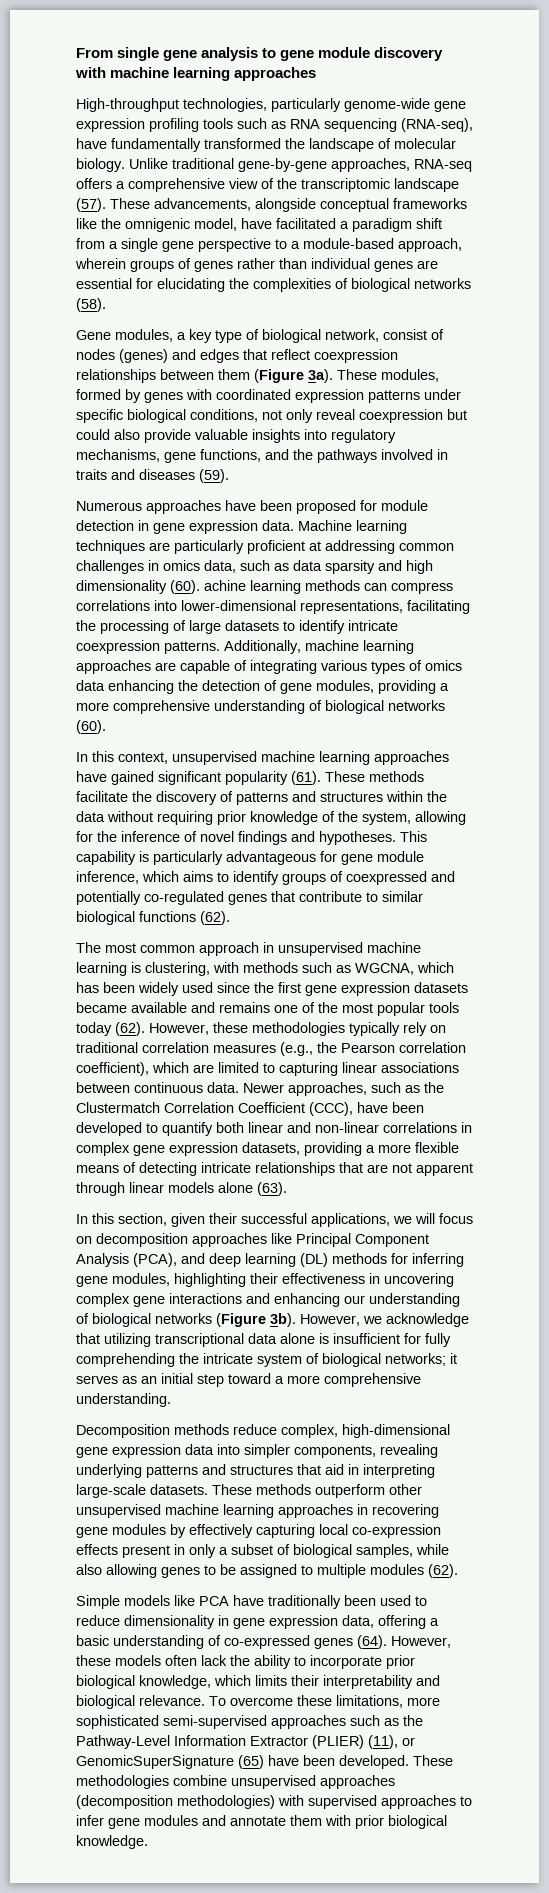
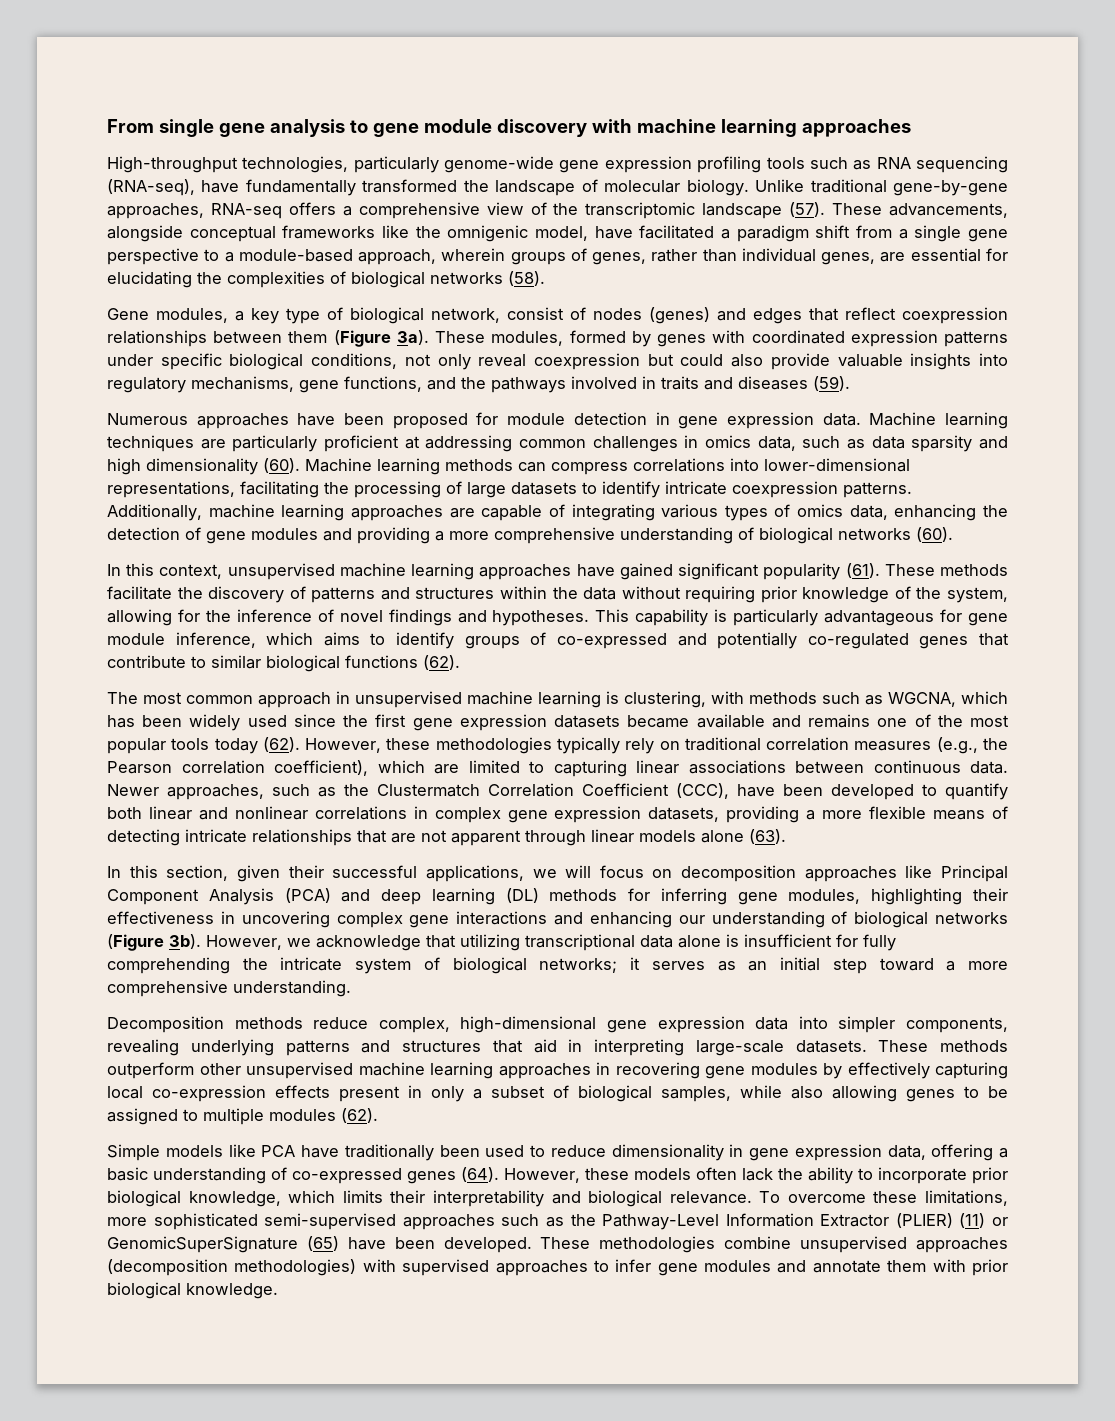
[194,261,233,272] genes -> [592,252,647,265] genes,
[374,261,413,272] genes -> [821,252,876,265] genes,
[204,580,246,591] achine -> [305,458,372,472] Machine
[76,680,105,691] data -> [849,505,888,520] data,
[316,680,374,693] modules, -> [251,528,352,541] modules and
[346,871,427,885] coexpressed -> [556,633,667,649] co-expressed
[315,1122,379,1133] non-linear -> [234,806,308,820] nonlinear
[133,1253,177,1267] (PCA), -> [284,888,331,903] (PCA)
[368,1735,398,1749] (11), -> [959,1213,986,1228] (11)

